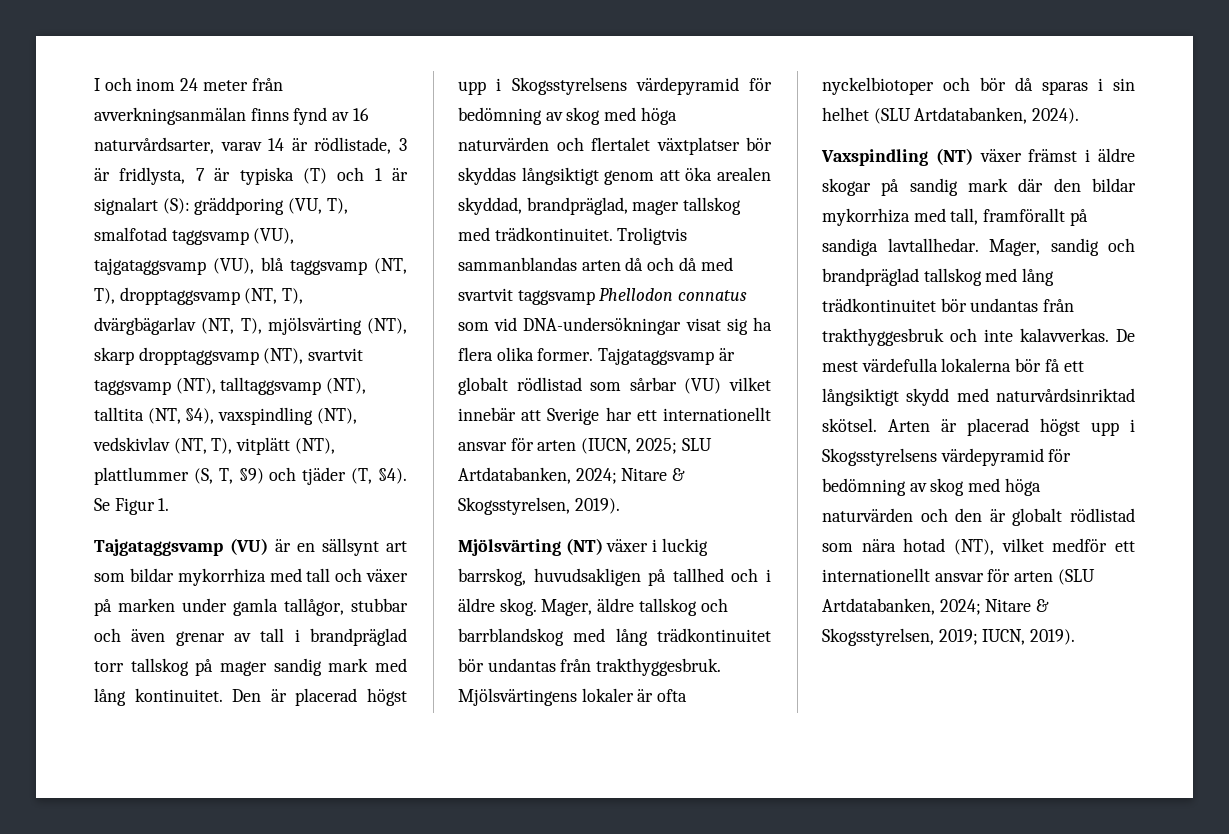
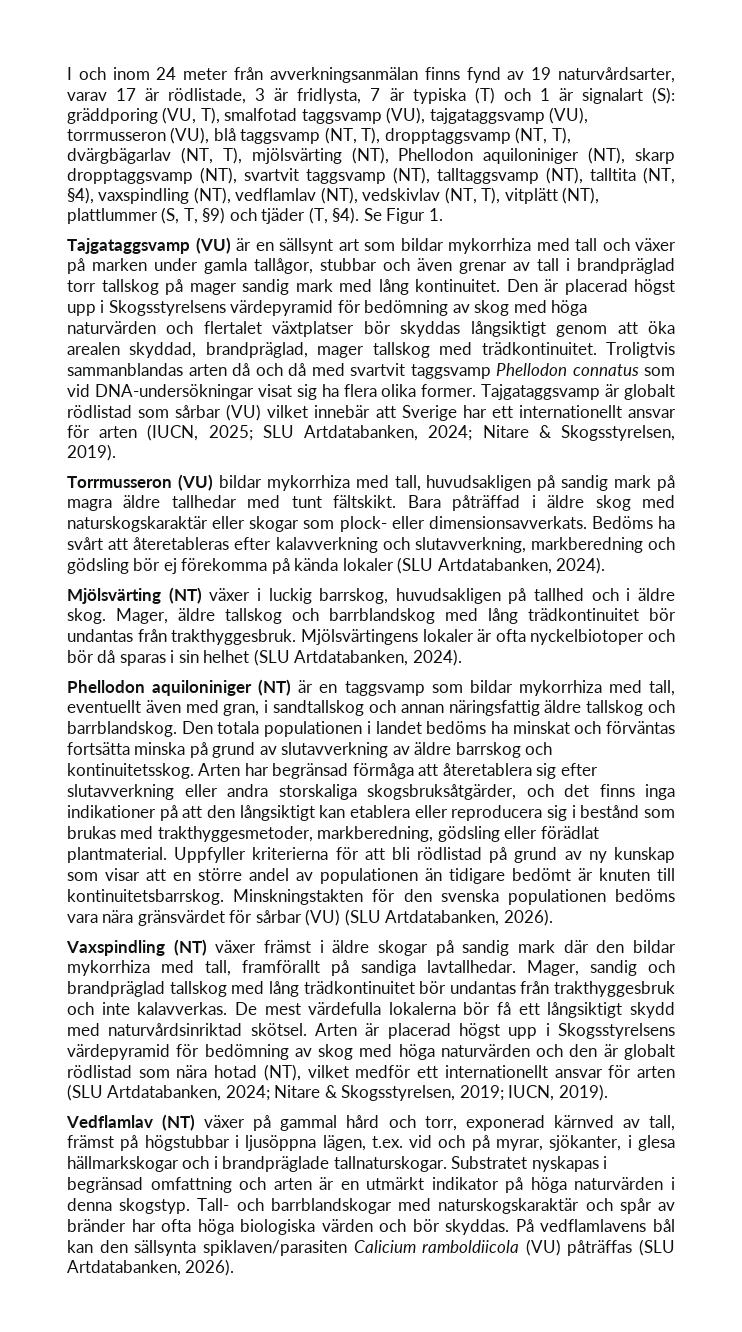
[352,108,369,121] 16 -> [531,67,552,80] 19
[268,138,285,151] 14 -> [116,88,137,101] 17
(254, 266) none -> [67,127,210,144] torrmusseron (VU),
(407, 326) none -> [398,147,626,164] Phellodon aquiloniniger (NT),
(357, 416) none -> [235,187,358,204] vedflamlav (NT),
(620, 506) none -> [67,474,675,491] [67,495,675,511] [67,516,675,532] [67,537,675,553] [67,557,606,574] // Torrmusseron (VU) bildar mykorrhiza med tall, huvudsakligen på sandig mark på magra äldre tallhedar med tunt fältskikt. Bara påträffad i äldre skog med naturskogskaraktär eller skogar som plock- eller dimensionsavverkats. Bedöms ha svårt att återetableras efter kalavverkning och slutavverkning, markberedning och gödsling bör ej förekomma på kända lokaler (SLU Artdatabanken, 2024).
(1080, 116) none -> [67,679,676,696] [67,700,675,716] [67,721,675,737] [67,742,553,758] [67,763,598,779] [67,784,675,800] [67,805,675,821] [67,826,599,842] [67,847,675,863] [67,868,675,884] [67,889,675,905] [67,909,553,926] // Phellodon aquiloniniger (NT) är en taggsvamp som bildar mykorrhiza med tall, eventuellt även med gran, i sandtallskog och annan näringsfattig äldre tallskog och barrblandskog. Den totala populationen i landet bedöms ha minskat och förväntas fortsätta minska på grund av slutavverkning av äldre barrskog och kontinuitetsskog. Arten har begränsad förmåga att återetablera sig efter slutavverkning eller andra storskaliga skogsbruksåtgärder, och det finns inga indikationer på att den långsiktigt kan etablera eller reproducera sig i bestånd som brukas med trakthyggesmetoder, markberedning, gödsling eller förädlat plantmaterial. Uppfyller kriterierna för att bli rödlistad på grund av ny kunskap som visar att en större andel av populationen än tidigare bedömt är knuten till kontinuitetsbarrskog. Minskningstakten för den svenska populationen bedöms vara nära gränsvärdet för sårbar (VU) (SLU Artdatabanken, 2026).
(1076, 637) none -> [66,1114,675,1131] [67,1135,675,1151] [67,1156,608,1172] [67,1177,675,1193] [67,1198,675,1214] [67,1219,675,1235] [67,1239,675,1256] [67,1259,235,1276] // Vedflamlav (NT) växer på gammal hård och torr, exponerad kärnved av tall, främst på högstubbar i ljusöppna lägen, t.ex. vid och på myrar, sjökanter, i glesa hällmarkskogar och i brandpräglade tallnaturskogar. Substratet nyskapas i begränsad omfattning och arten är en utmärkt indikator på höga naturvärden i denna skogstyp. Tall- och barrblandskogar med naturskogskaraktär och spår av bränder har ofta höga biologiska värden och bör skyddas. På vedflamlavens bål kan den sällsynta spiklaven/parasiten Calicium ramboldiicola (VU) påträffas (SLU Artdatabanken, 2026).

